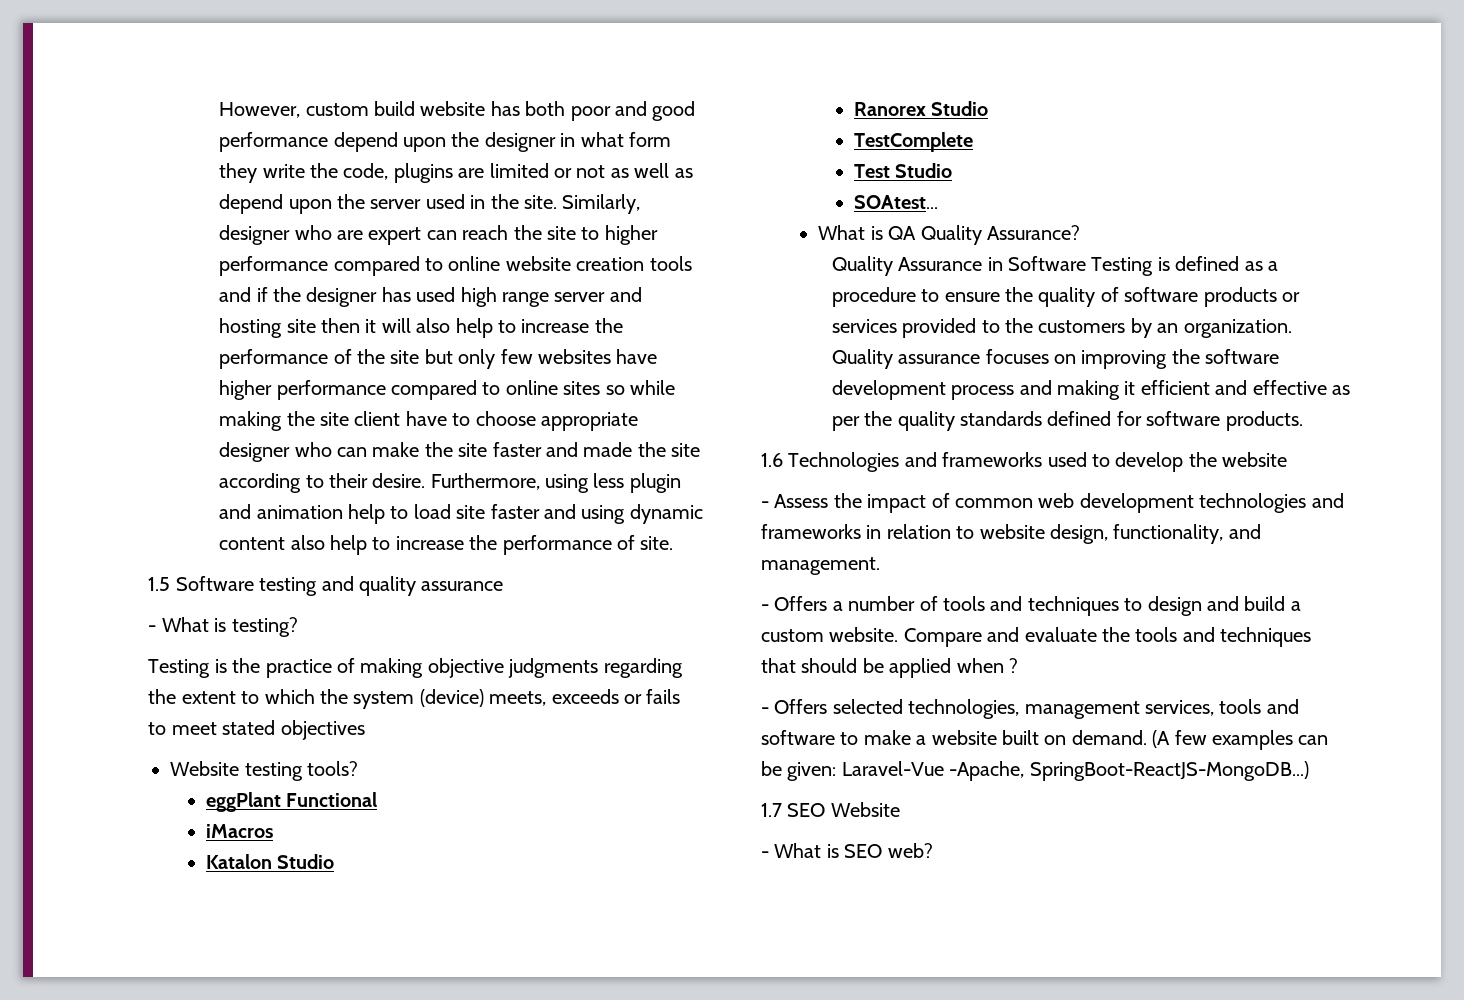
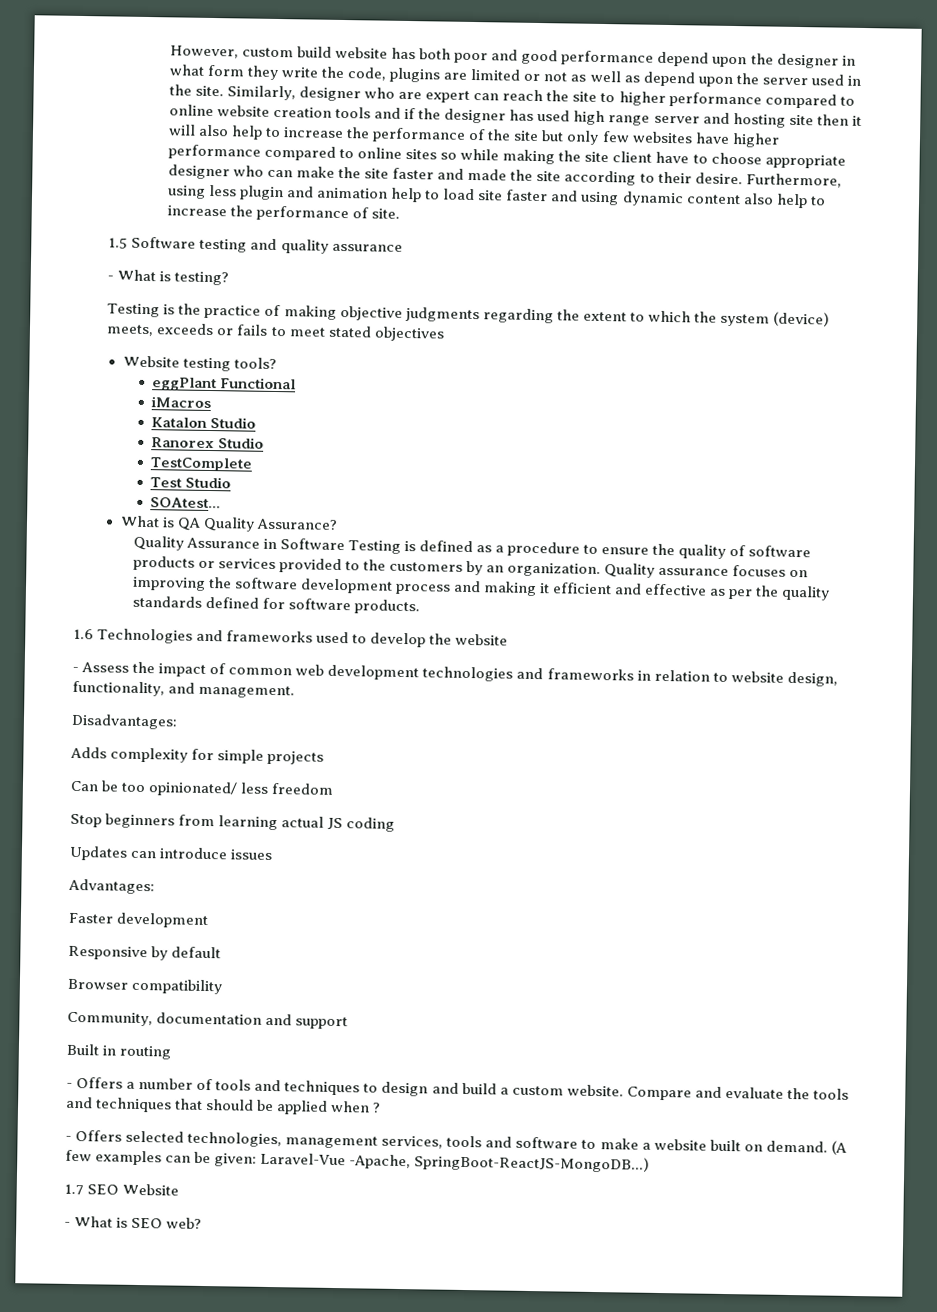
(880, 566) none -> [71,713,178,730] [70,746,325,765] [70,780,335,797] [70,813,396,832] [69,845,273,861] [68,878,155,895] [68,912,210,929] [68,945,222,961] [67,978,223,995] [67,1011,349,1030] [66,1043,172,1060] // Disadvantages: // Adds complexity for simple projects // Can be too opinionated/ less freedom // Stop beginners from learning actual JS coding // Updates can introduce issues // Advantages: // Faster development // Responsive by default // Browser compatibility // Community, documentation and support // Built in routing

